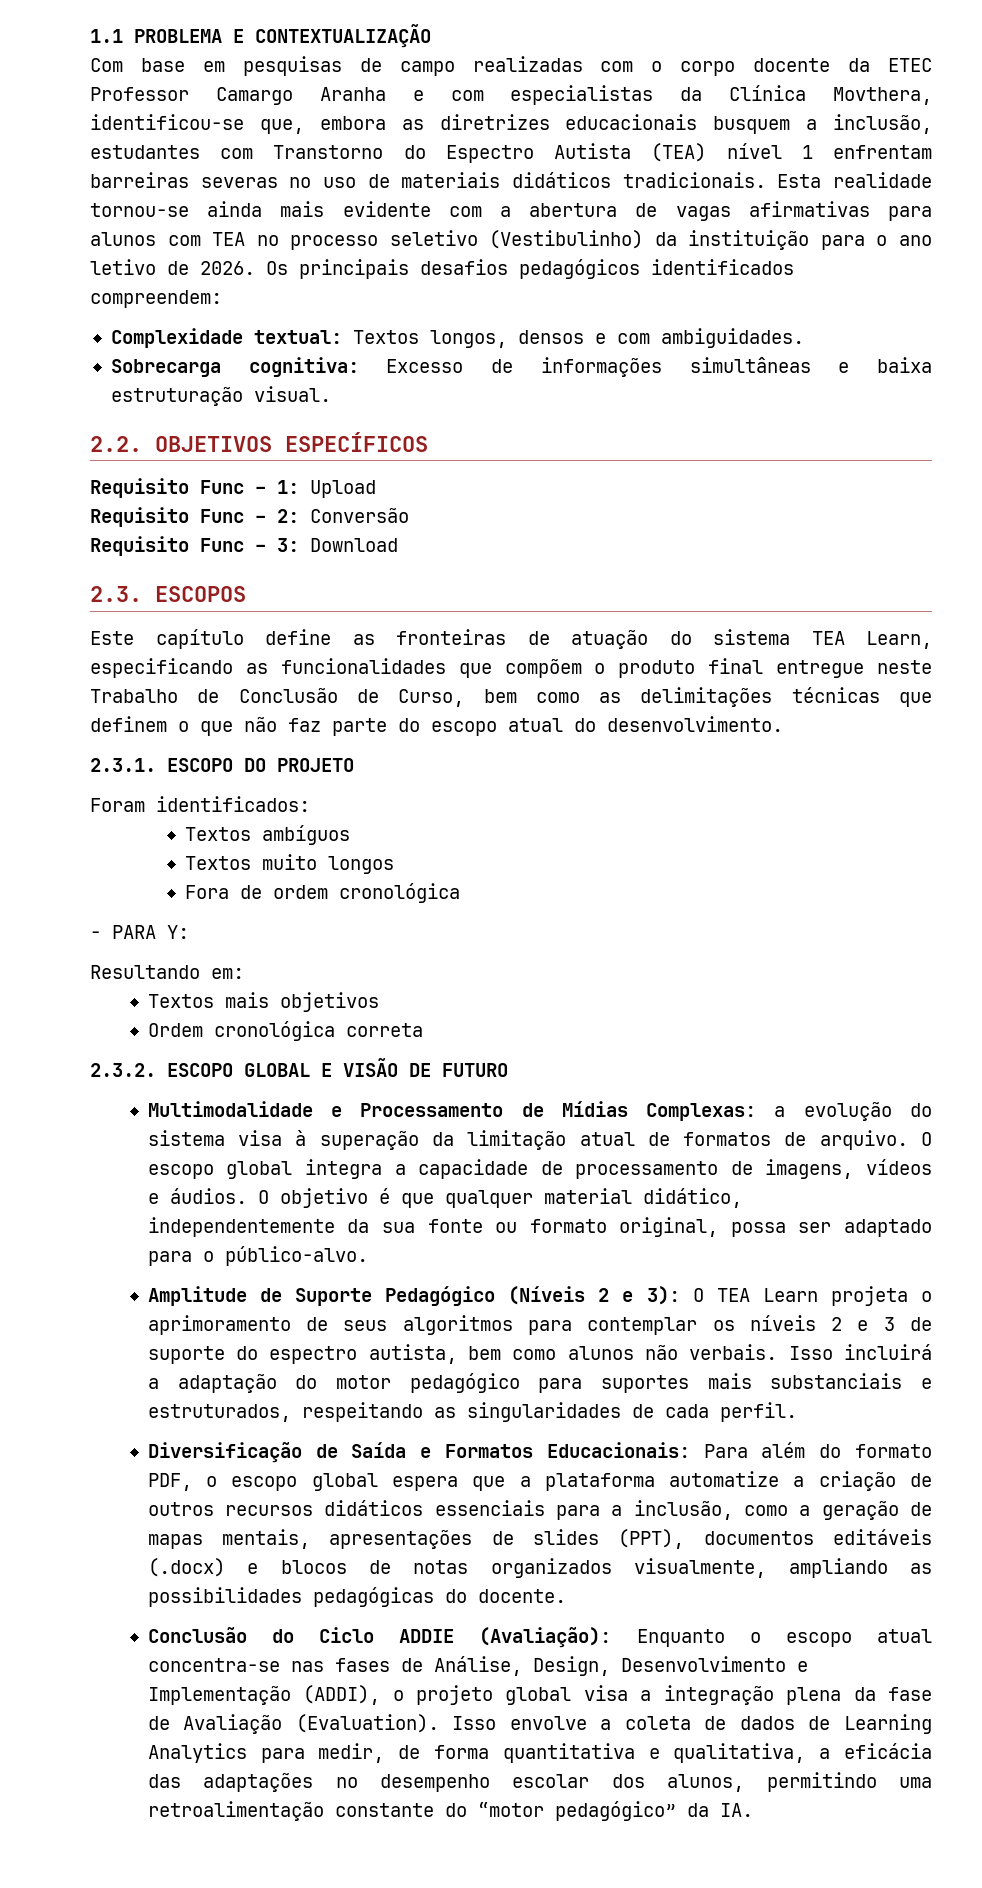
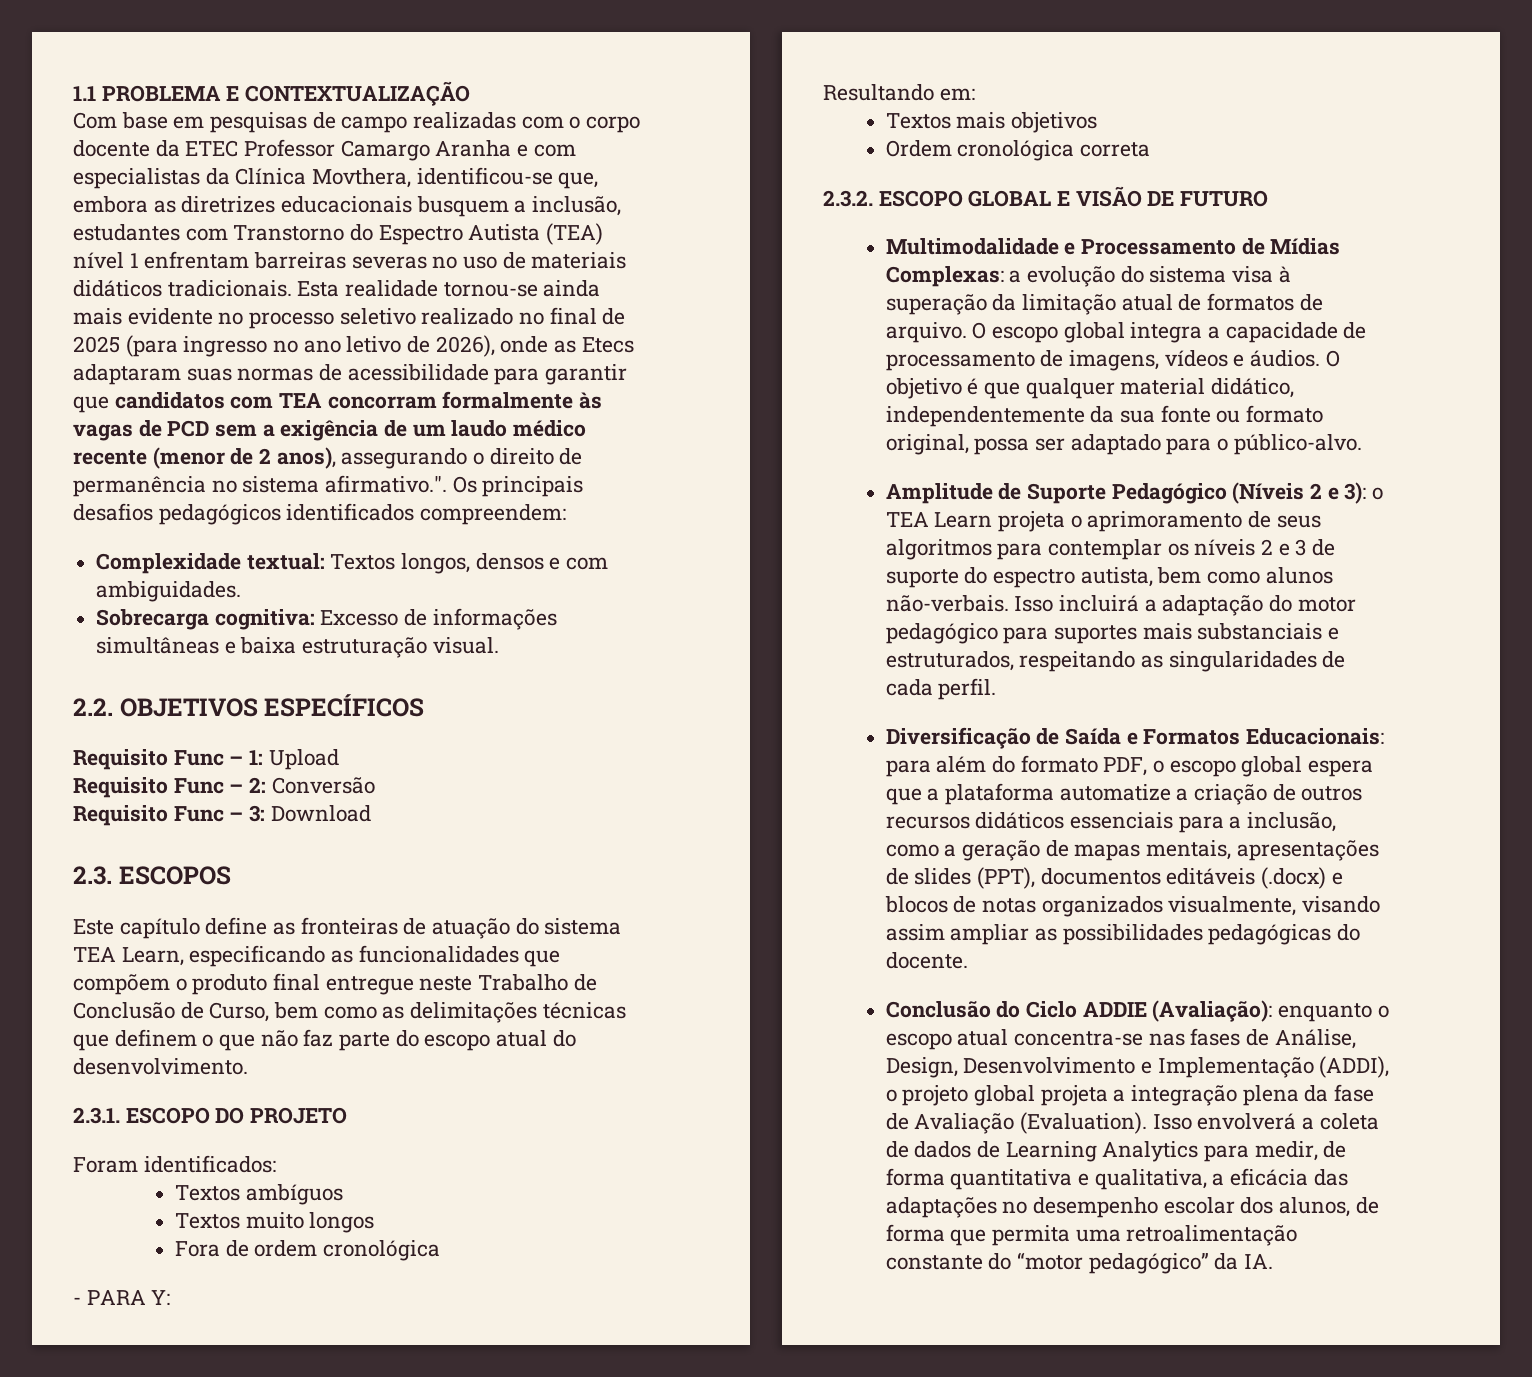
[448,201,933,221] [90,230,932,250] [90,259,255,275] com a abertura de vagas afirmativas para alunos com TEA no processo seletivo (Vestibulinho) da instituição para o ano letivo de 2026. -> [218,307,626,329] [73,335,634,357] [73,364,628,385] [73,391,603,413] [73,420,587,441] [73,447,583,469] [73,475,448,497] no processo seletivo realizado no final de 2025 (para ingresso no ano letivo de 2026), onde as Etecs adaptaram suas normas de acessibilidade para garantir que candidatos com TEA concorram formalmente às vagas de PCD sem a exigência de um laudo médico recente (menor de 2 anos), assegurando o direito de permanência no sistema afirmativo.".
[692,1288,704,1302] O -> [1371,487,1383,500] o
[645,1344,778,1360] não verbais. -> [885,595,1009,612] não-verbais.
[703,1444,748,1458] Para -> [885,760,931,777] para
[788,1558,888,1578] ampliando -> [1301,896,1380,913] [885,924,1030,945] visando assim ampliar
[636,1629,725,1647] Enquanto -> [1277,1003,1372,1022] enquanto
[583,1685,628,1701] visa -> [1040,1085,1108,1106] projeta
[509,1716,587,1730] envolve -> [1197,1113,1297,1130] envolverá
[766,1772,877,1792] permitindo -> [1355,1197,1379,1214] [885,1224,1070,1246] de forma que permita

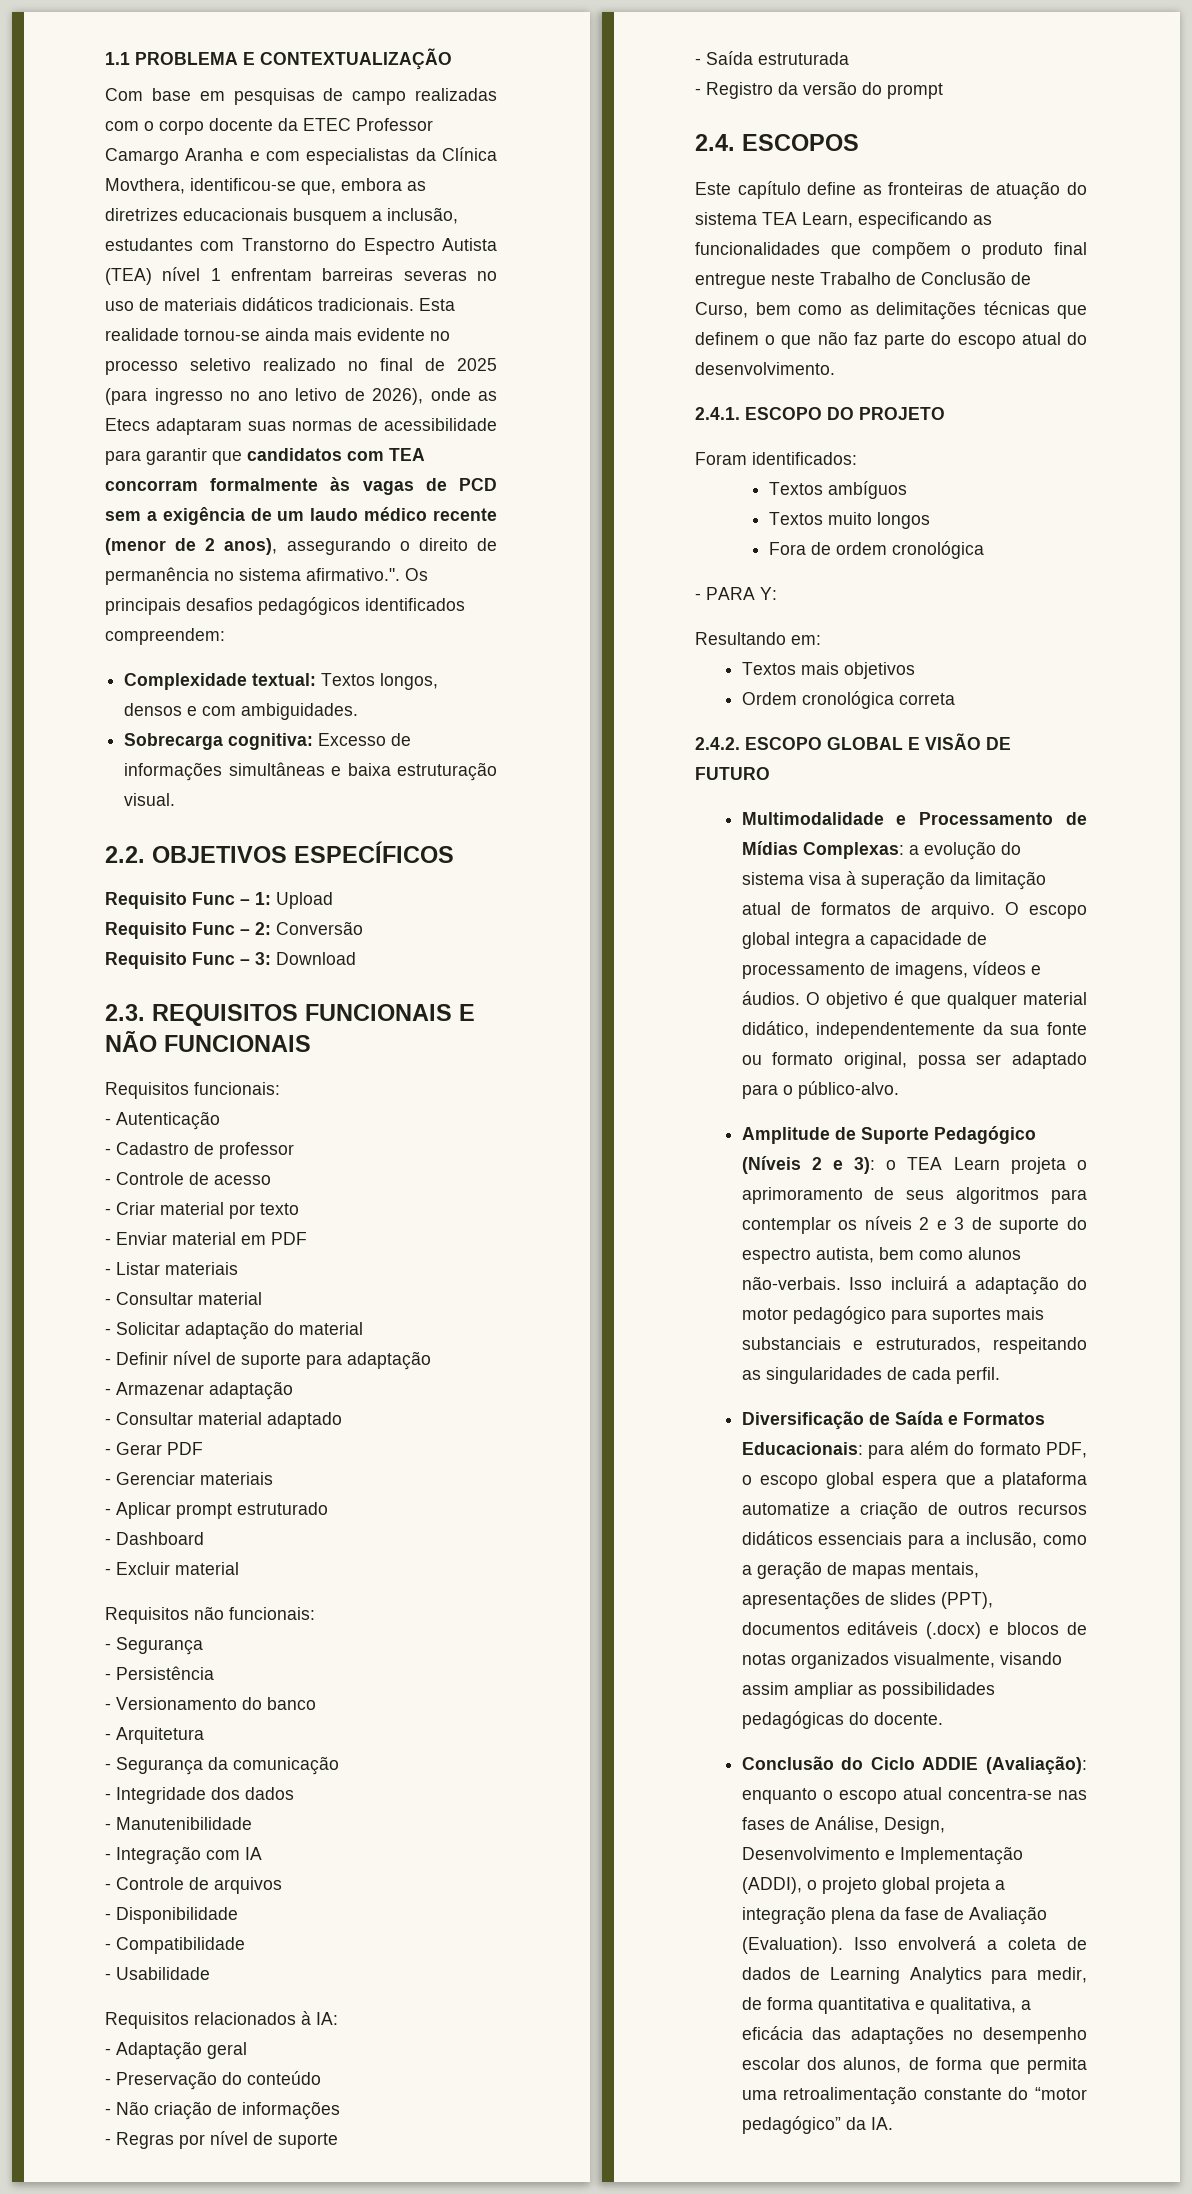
(112, 875) none -> [152,1004,475,1026] [105,1031,311,1052] [105,1082,280,1099] [105,1111,220,1130] [105,1142,294,1159] [105,1172,271,1185] [105,1202,299,1219] [105,1232,307,1245] [105,1262,238,1275] [105,1292,262,1305] [105,1321,363,1340] [105,1351,431,1370] [105,1381,293,1400] [105,1412,342,1429] [105,1442,203,1455] [105,1472,273,1485] [105,1502,328,1519] [105,1532,204,1545] [105,1562,239,1575] [105,1606,315,1624] [105,1637,203,1655] [105,1666,214,1680] [105,1697,316,1710] [105,1727,204,1744] [105,1756,339,1775] [105,1787,294,1804] [105,1817,252,1830] [105,1846,262,1865] [105,1877,282,1894] [105,1907,238,1924] [105,1937,245,1954] [105,1967,210,1980] [105,2011,338,2029] [105,2041,247,2060] [105,2071,321,2090] [105,2101,340,2120] [105,2131,338,2149] [695,51,849,65] [695,81,943,99] [695,134,735,151] REQUISITOS FUNCIONAIS E NÃO FUNCIONAIS // Requisitos funcionais: // - Autenticação // - Cadastro de professor // - Controle de acesso // - Criar material por texto // - Enviar material em PDF // - Listar materiais // - Consultar material // - Solicitar adaptação do material // - Definir nível de suporte para adaptação // - Armazenar adaptação // - Consultar material adaptado // - Gerar PDF // - Gerenciar materiais // - Aplicar prompt estruturado // - Dashboard // - Excluir material // Requisitos não funcionais: // - Segurança // - Persistência // - Versionamento do banco // - Arquitetura // - Segurança da comunicação // - Integridade dos dados // - Manutenibilidade // - Integração com IA // - Controle de arquivos // - Disponibilidade // - Compatibilidade // - Usabilidade // Requisitos relacionados à IA: // - Adaptação geral // - Preservação do conteúdo // - Não criação de informações // - Regras por nível de suporte // - Saída estruturada // - Registro da versão do prompt // 2.4.
[73,1107,120,1124] 2.3.1. -> [695,407,740,420] 2.4.1.
[823,190,873,207] 2.3.2. -> [695,737,740,750] 2.4.2.

